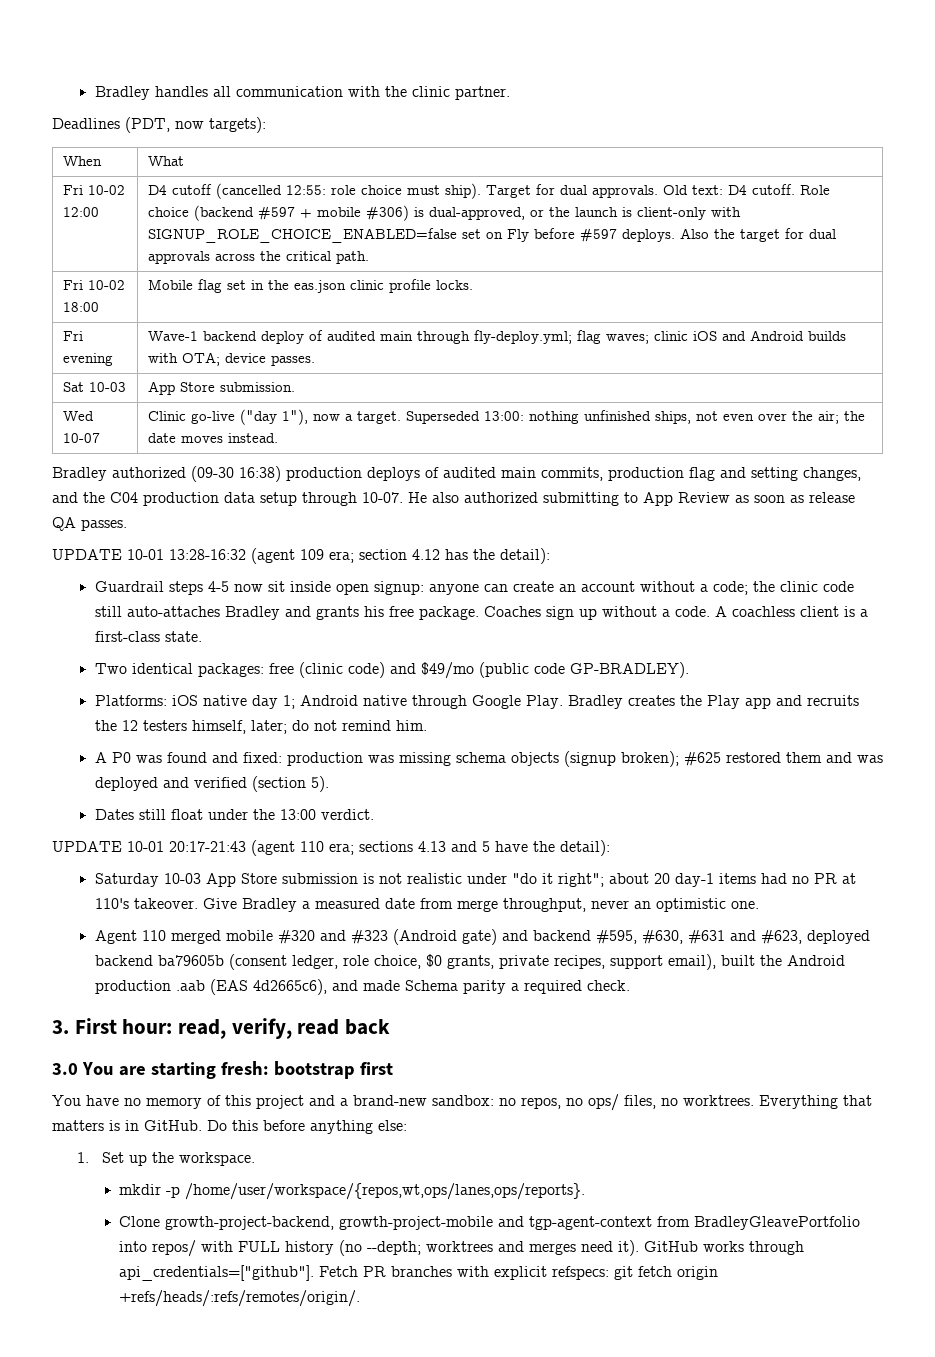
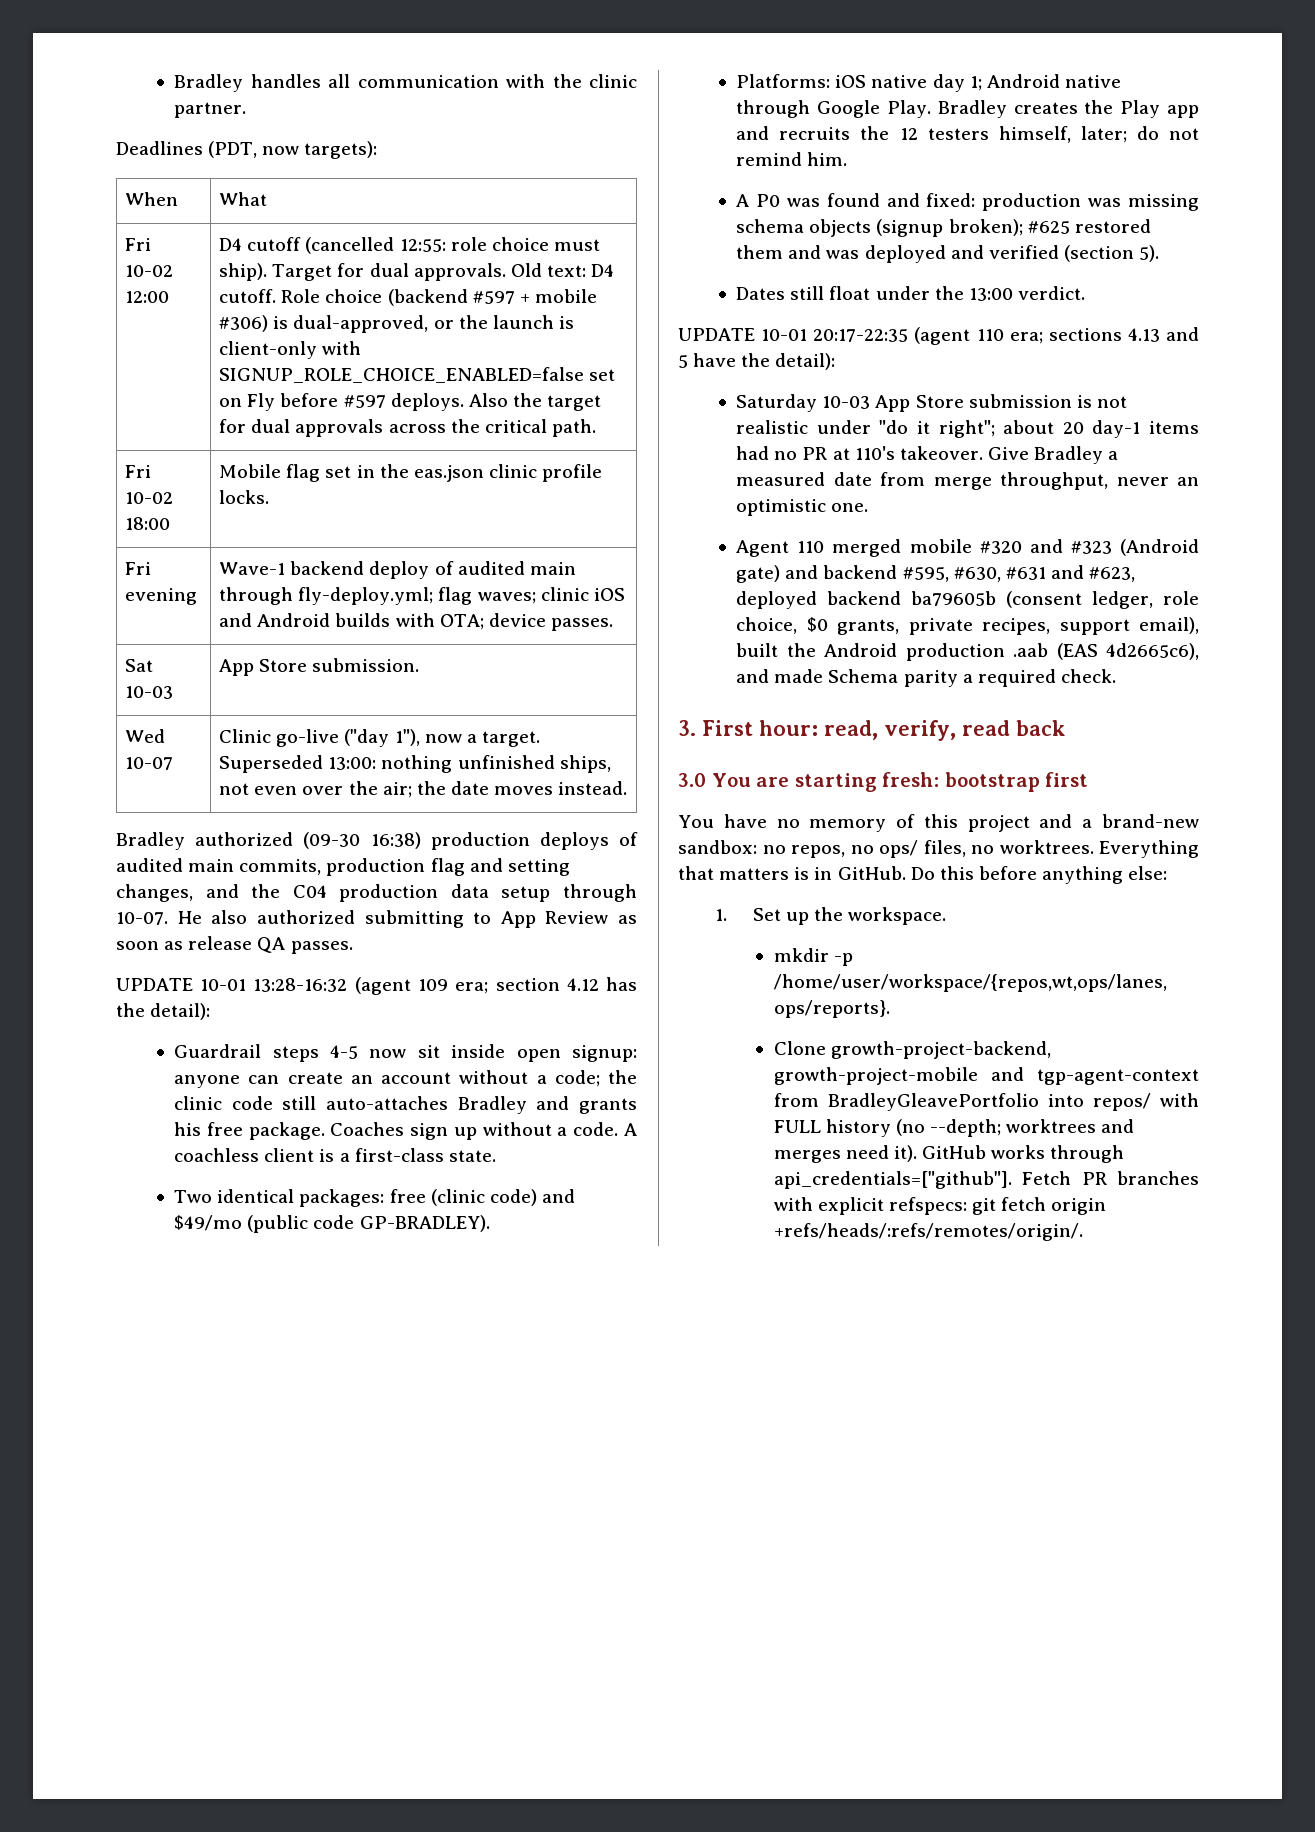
[169,841,246,852] 20:17-21:43 -> [813,329,909,342] 20:17-22:35

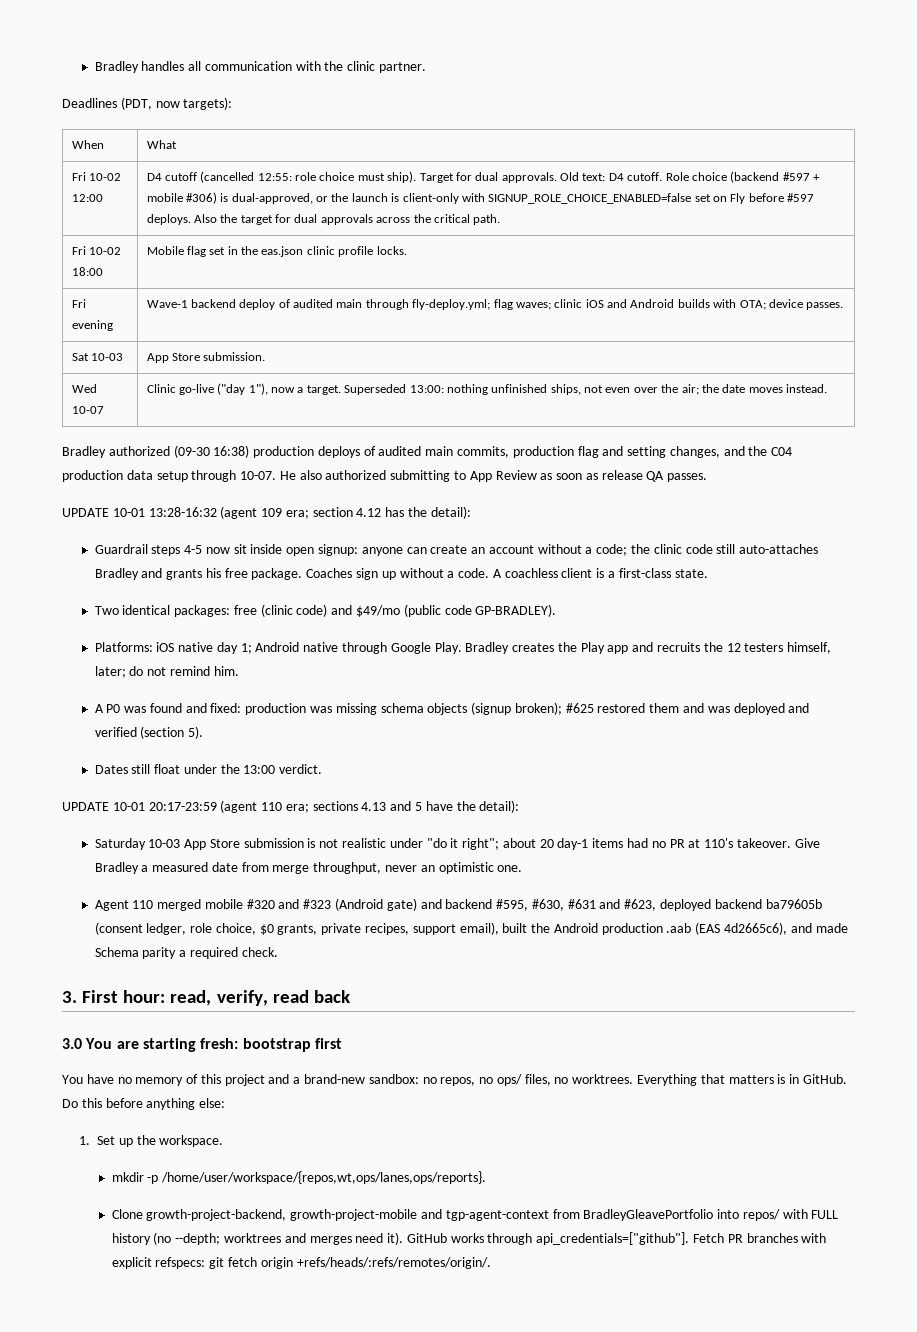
[813,329,909,342] 20:17-22:35 -> [148,802,217,811] 20:17-23:59

